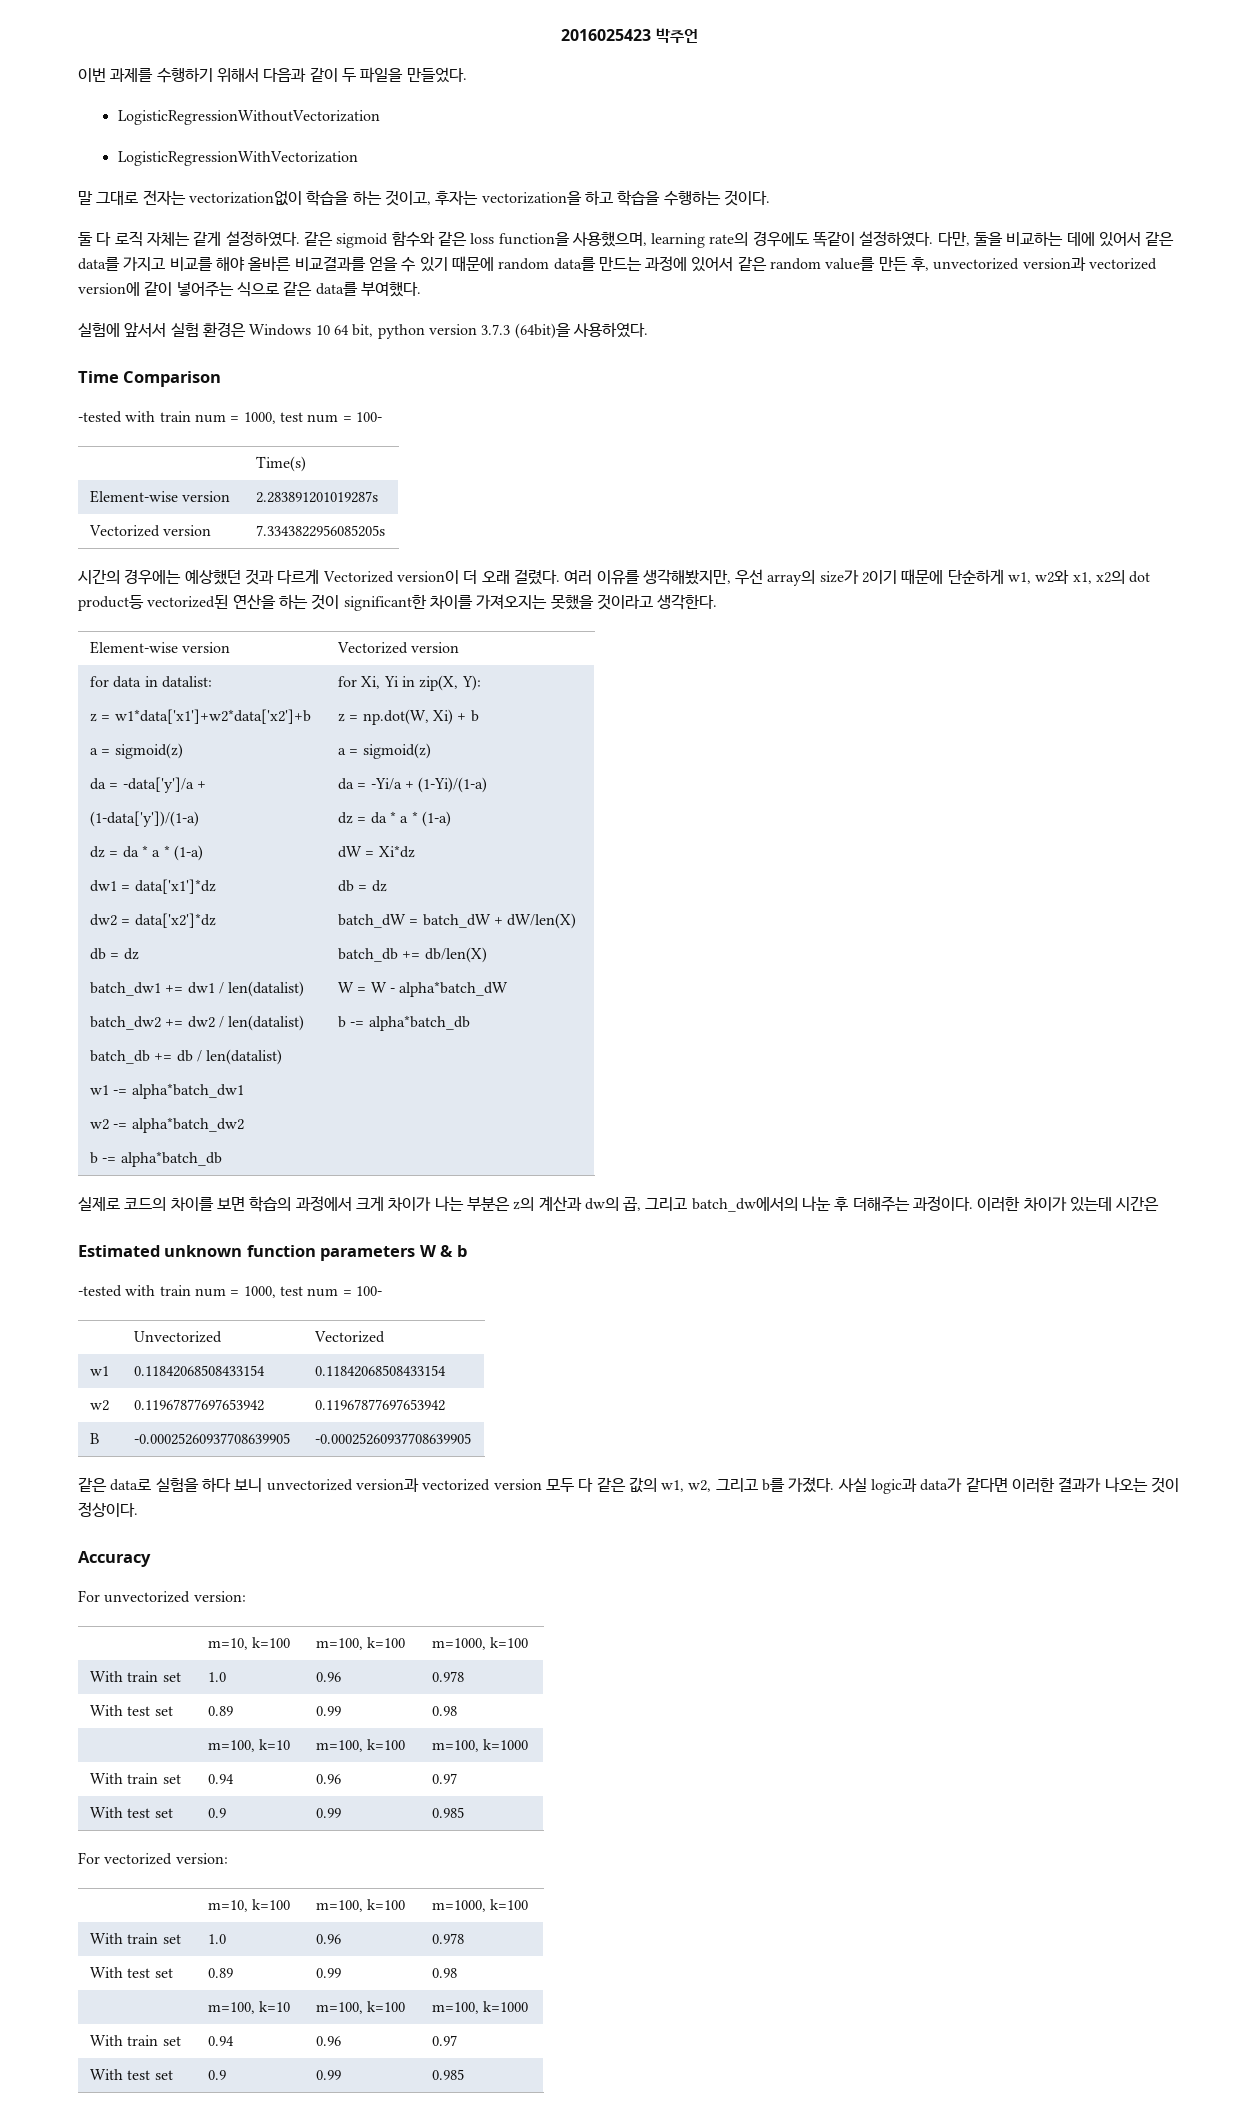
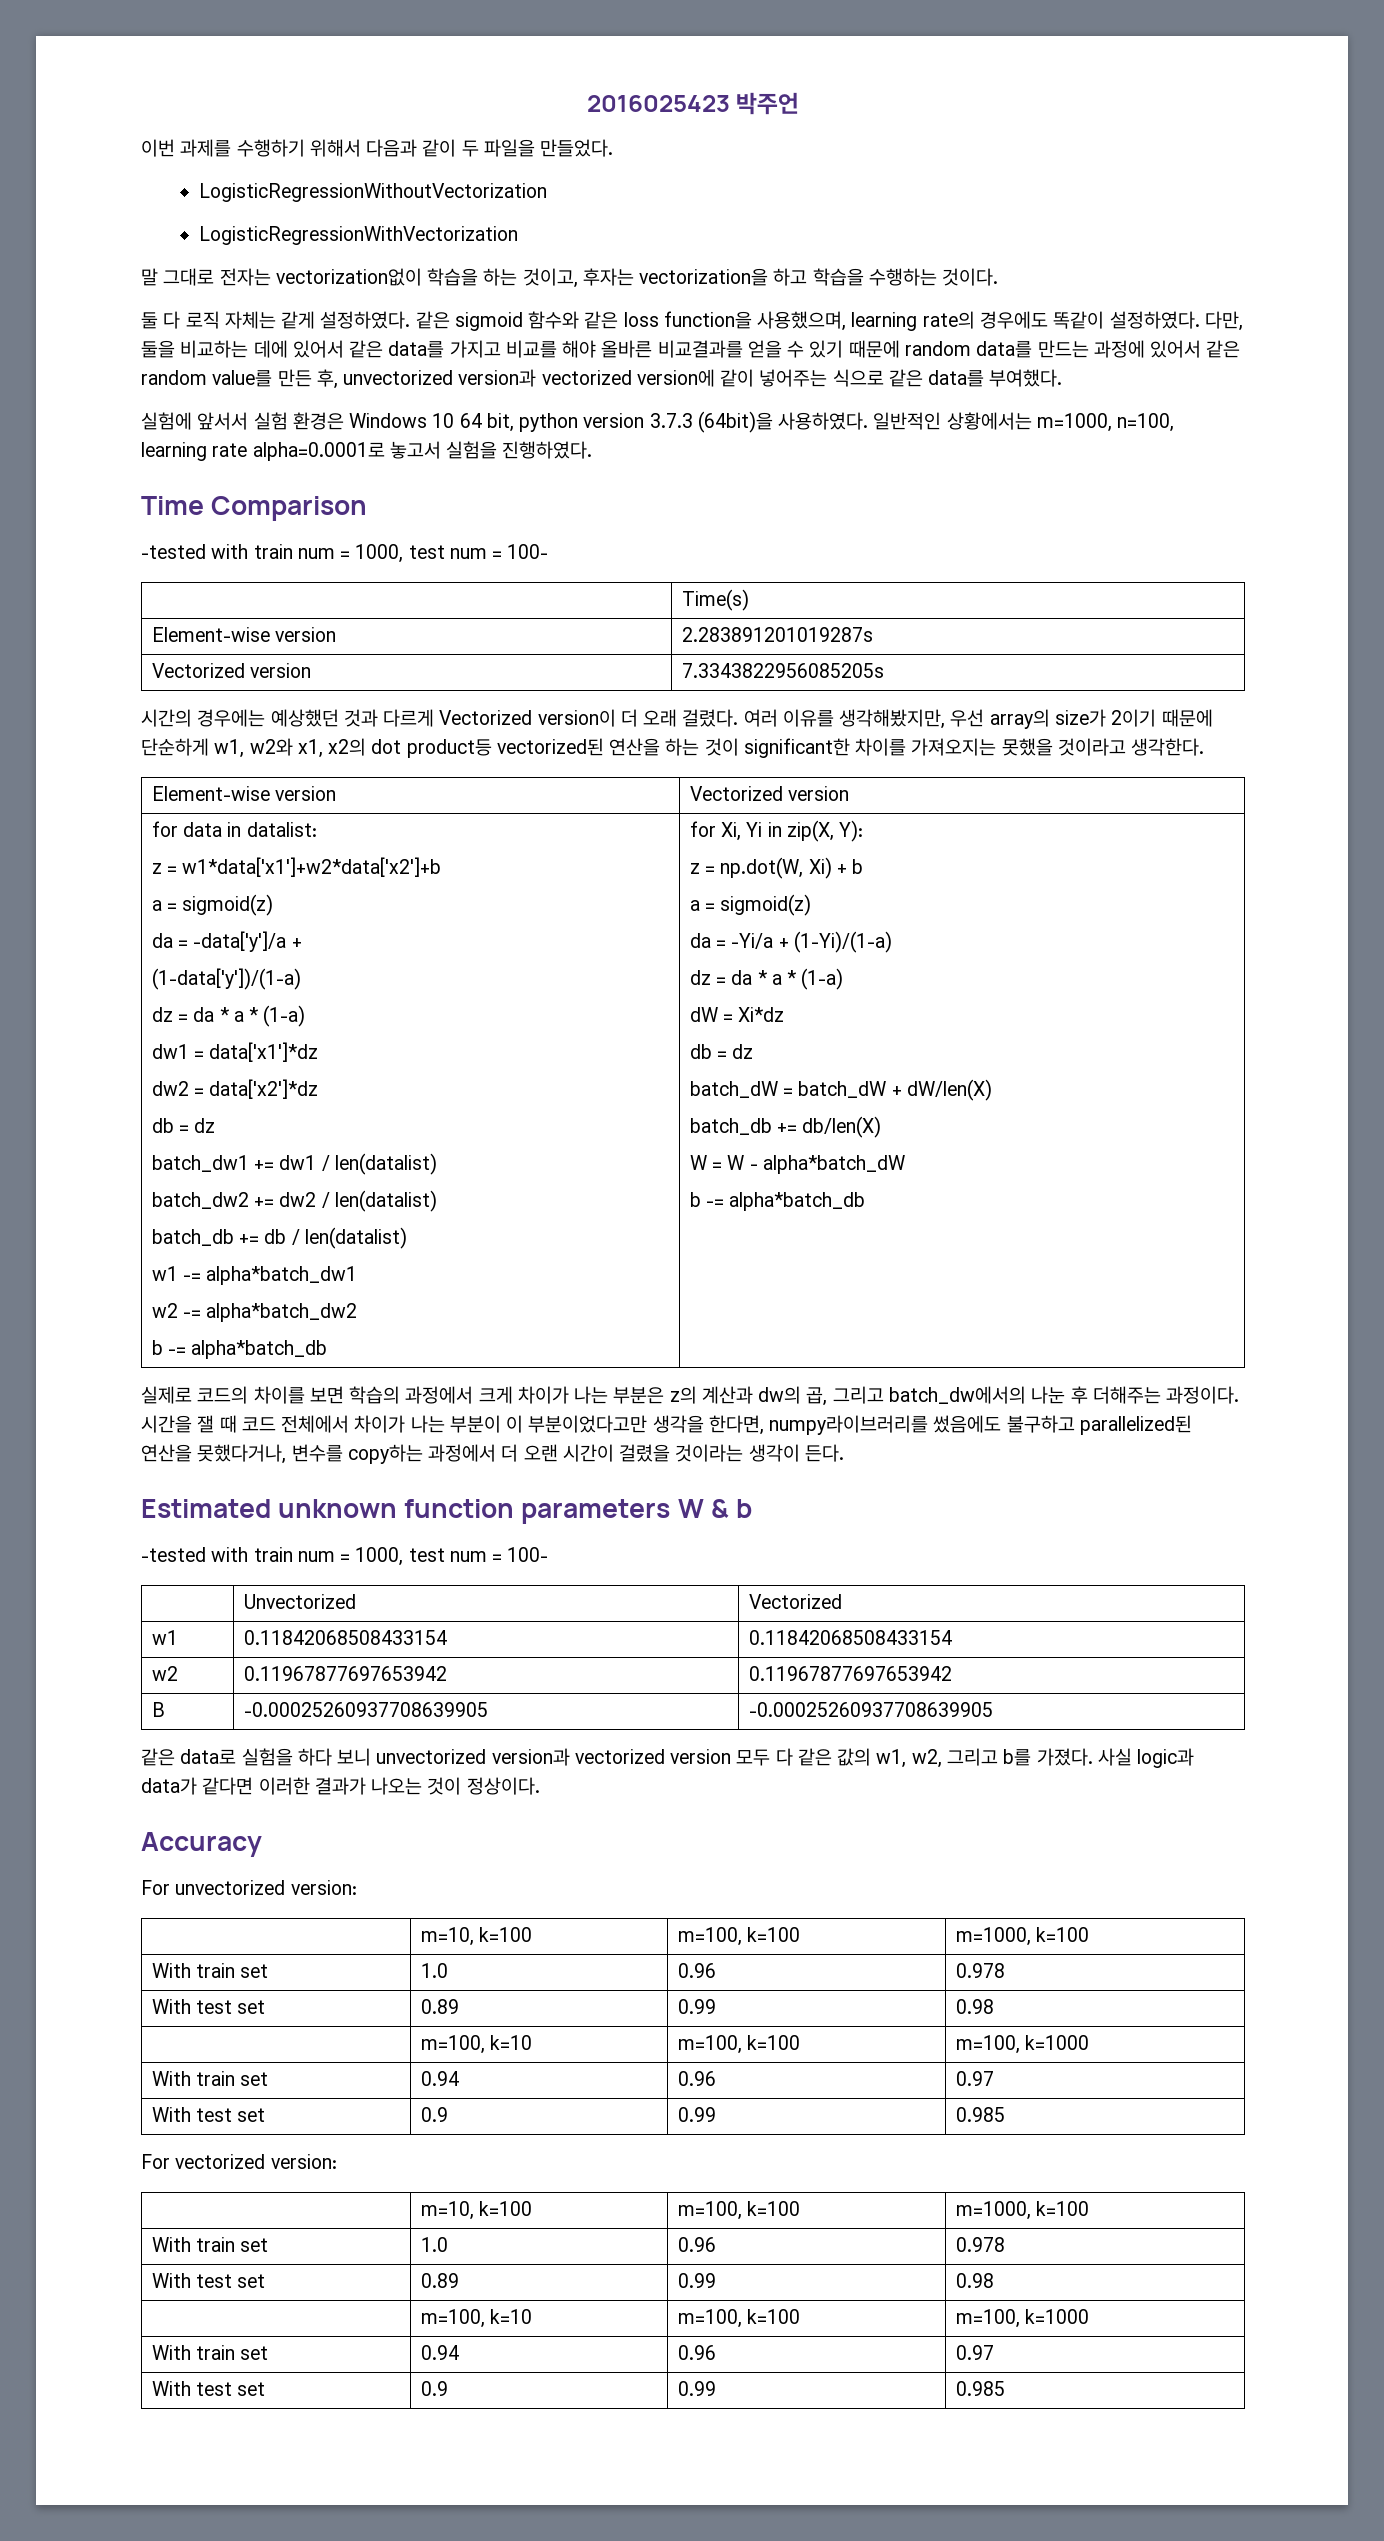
(648, 330) none -> [873,412,1175,432] [141,441,593,461] 일반적인 상황에서는 m=1000, n=100, learning rate alpha=0.0001로 놓고서 실험을 진행하였다.
[977,1196,1160,1212] 이러한 차이가 있는데 시간은 -> [141,1415,1192,1435] [141,1444,844,1464] 시간을 잴 때 코드 전체에서 차이가 나는 부분이 이 부분이었다고만 생각을 한다면, numpy라이브러리를 썼음에도 불구하고 parallelized된 연산을 못했다거나, 변수를 copy하는 과정에서 더 오랜 시간이 걸렸을 것이라는 생각이 든다.

